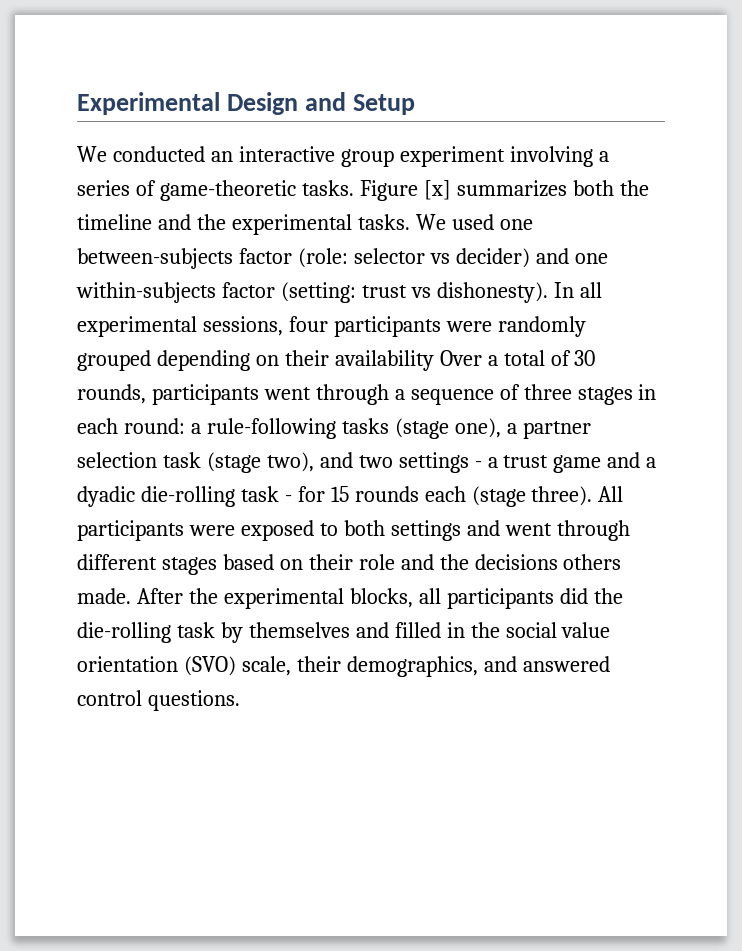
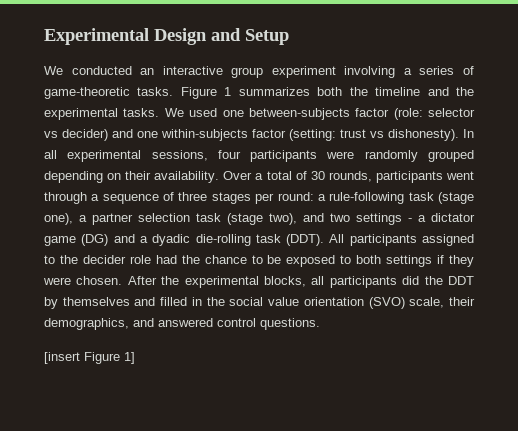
[423,180,451,200] [x] -> [224,87,232,96] 1
[334,350,434,371] availability -> [154,171,220,183] availability.
[638,384,657,400] [77,418,118,434] in each -> [255,193,275,204] per
[341,418,389,434] tasks -> [408,192,434,201] task
[503,455,602,473] trust game -> [431,213,475,222] [44,234,109,246] dictator game (DG)
[284,486,624,507] [77,520,630,541] [77,554,622,575] [77,588,131,604] - for 15 rounds each (stage three). All participants were exposed to both settings and went through different stages based on their role and the decisions others made. -> [286,234,475,246] [44,255,474,267] [43,276,123,285] (DDT). All participants assigned to the decider role had the chance to be exposed to both settings if they were chosen.
[77,622,215,643] die-rolling task -> [447,276,474,285] DDT
(240, 700) none -> [44,352,135,364] // [insert Figure 1]

